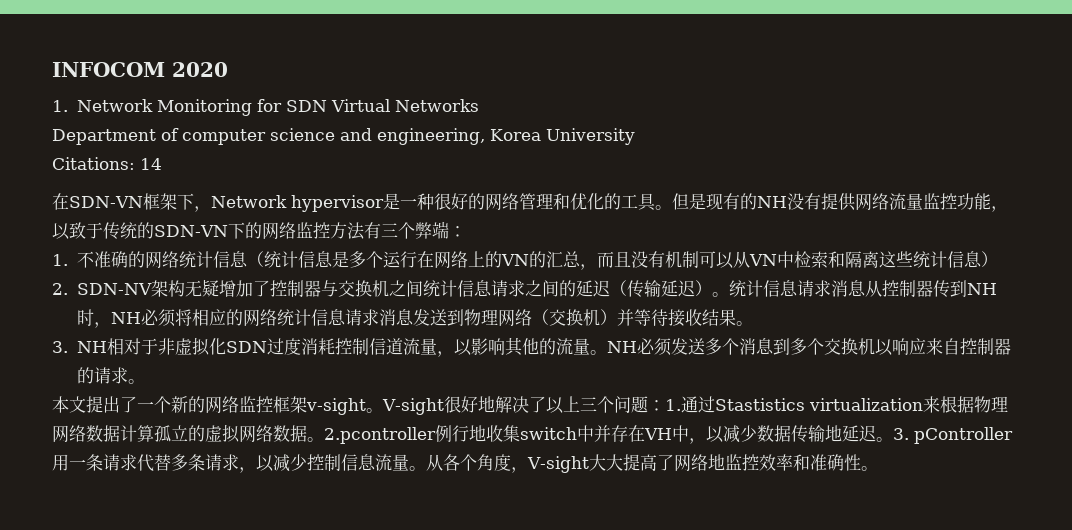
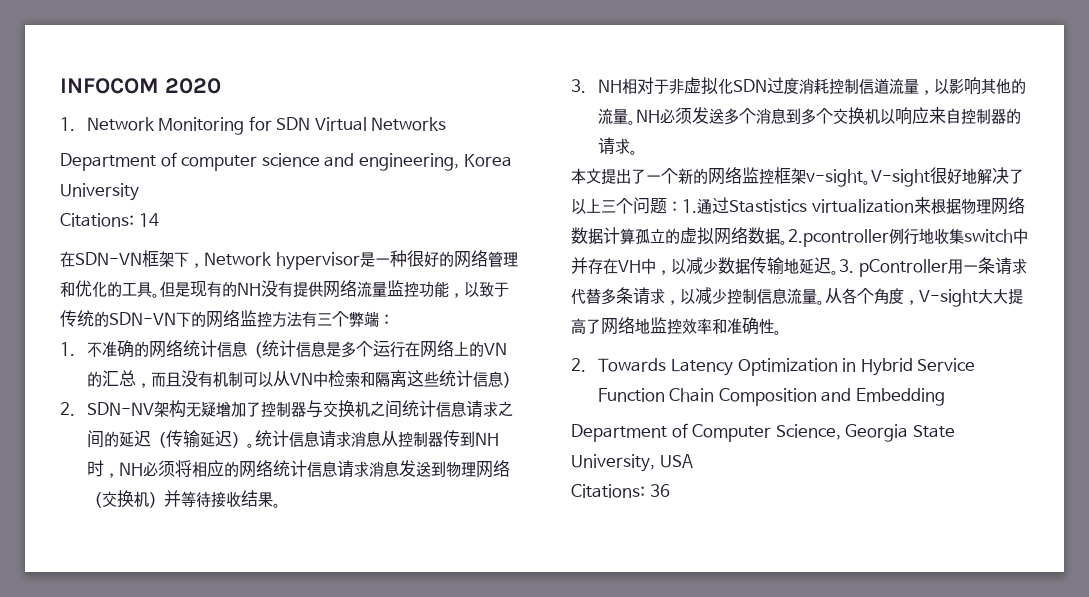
(878, 468) none -> [571,358,976,376] [597,388,945,406] [571,423,955,442] [571,454,693,472] [571,484,670,498] // 2. Towards Latency Optimization in Hybrid Service Function Chain Composition and Embedding // Department of Computer Science, Georgia State University, USA // Citations: 36

